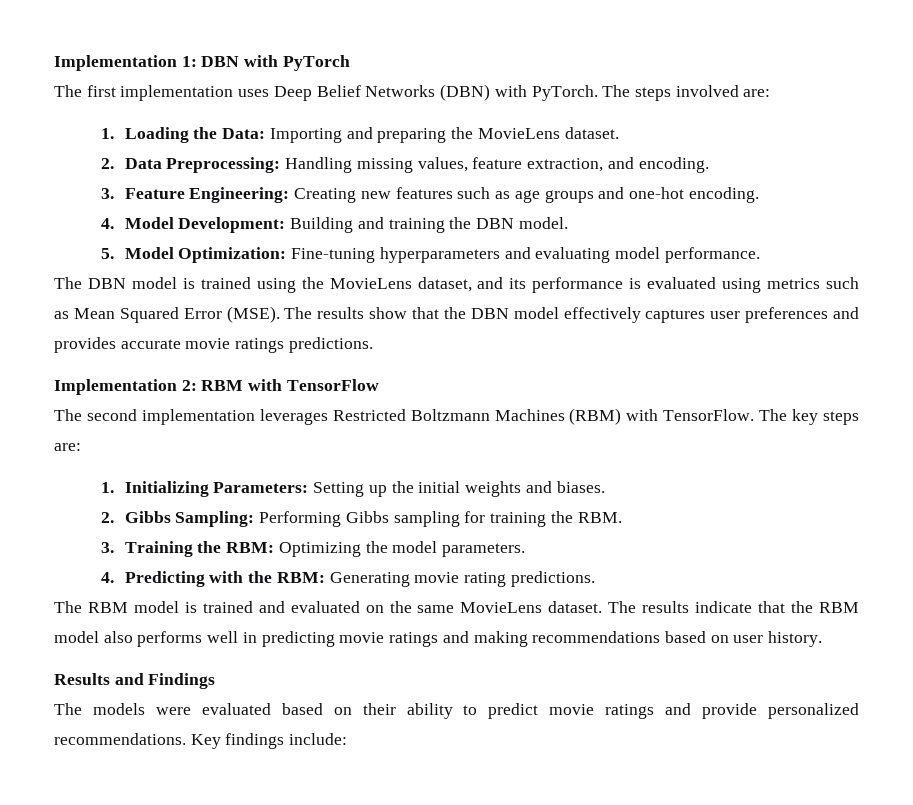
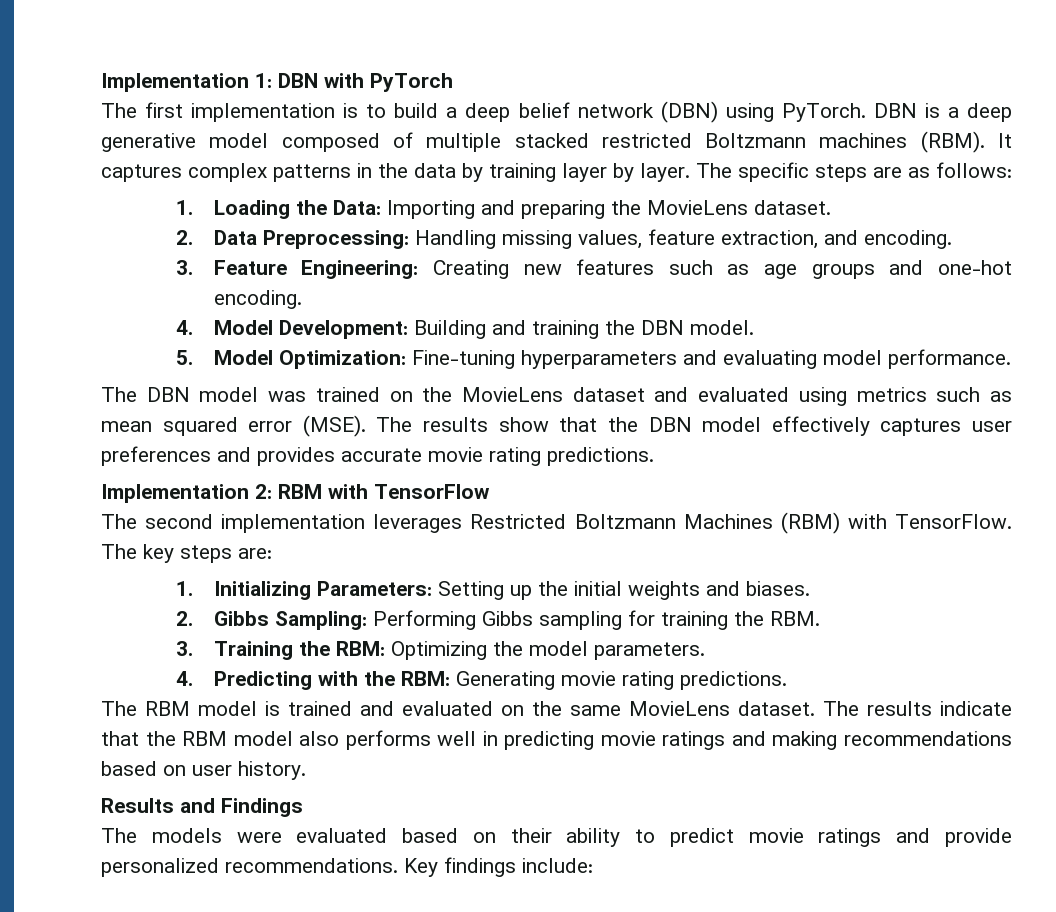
[238,84,771,101] uses Deep Belief Networks (DBN) with PyTorch. The steps involved are: -> [343,101,1012,123] [101,131,1012,153] [101,162,1012,182] is to build a deep belief network (DBN) using PyTorch. DBN is a deep generative model composed of multiple stacked restricted Boltzmann machines (RBM). It captures complex patterns in the data by training layer by layer. The specific steps are as follows:
[182,277,642,293] is trained using the MovieLens dataset, and its performance is -> [268,387,689,402] was trained on the MovieLens dataset and
[73,307,222,323] Mean Squared Error -> [101,417,293,436] mean squared error
[235,338,285,353] ratings -> [489,447,541,466] rating

